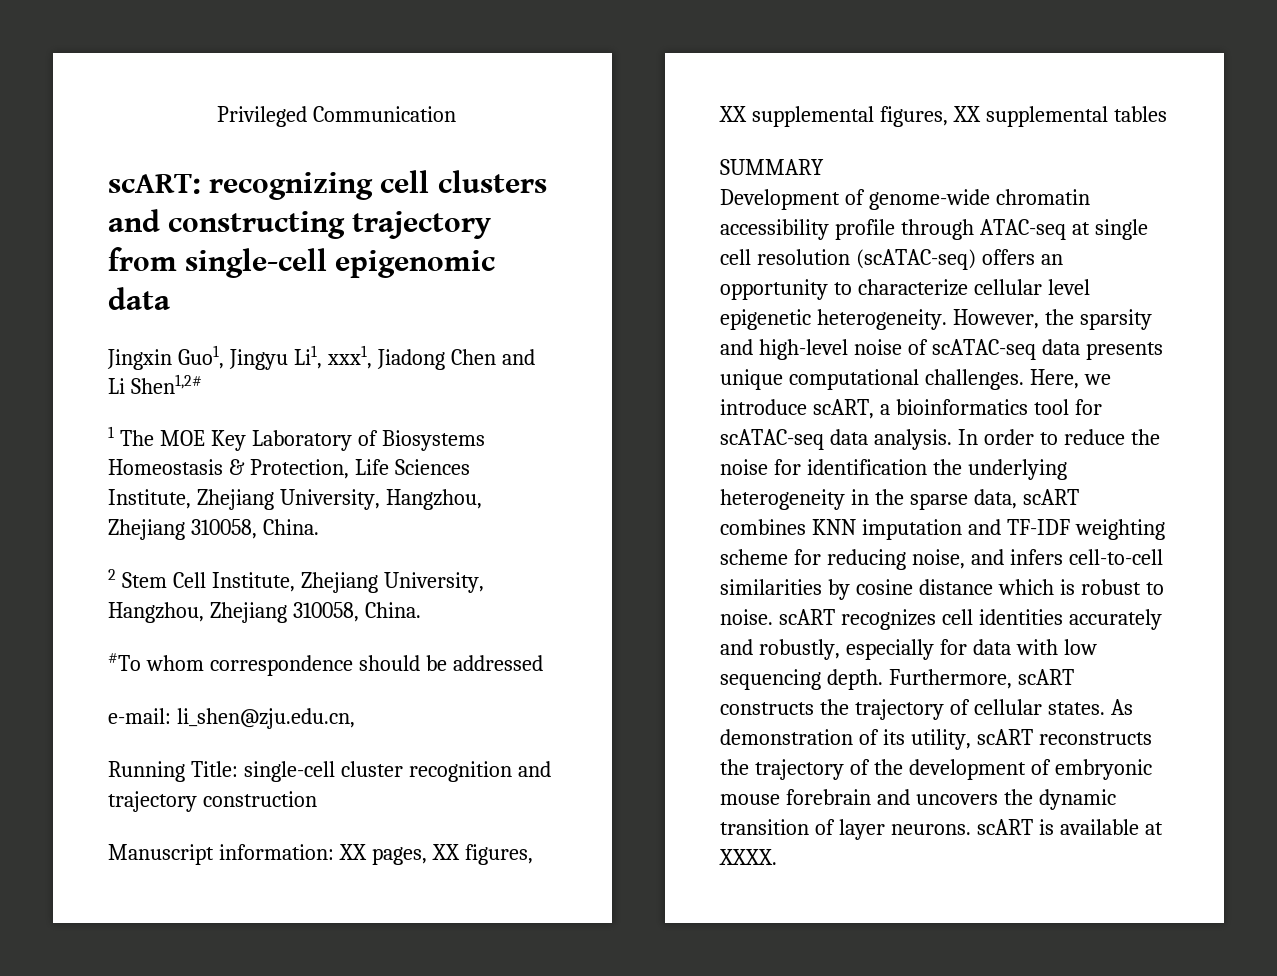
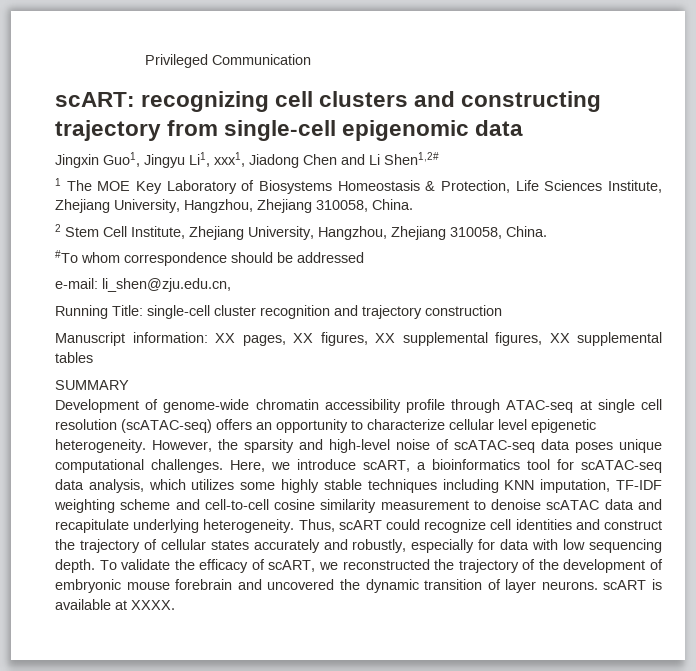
[1085,342,1163,360] presents -> [575,442,613,453] poses
[873,429,1160,450] [720,459,1067,480] [720,489,1079,510] [720,519,1165,540] [720,549,1163,570] [720,579,1164,600] [720,609,1063,630] analysis. In order to reduce the noise for identification the underlying heterogeneity in the sparse data, scART combines KNN imputation and TF-IDF weighting scheme for reducing noise, and infers cell-to-cell similarities by cosine distance which is robust to noise. scART recognizes cell identities -> [88,479,662,493] [54,499,662,513] [55,519,662,533] [55,539,249,553] analysis, which utilizes some highly stable techniques including KNN imputation, TF-IDF weighting scheme and cell-to-cell cosine similarity measurement to denoise scATAC data and recapitulate underlying heterogeneity. Thus, scART could recognize cell identities and construct the trajectory of cellular states
[888,669,1074,689] [720,699,1133,720] [720,729,1152,750] Furthermore, scART constructs the trajectory of cellular states. As demonstration of its utility, scART reconstructs -> [99,559,430,573] To validate the efficacy of scART, we reconstructed
[915,794,998,805] uncovers -> [267,579,335,590] uncovered

